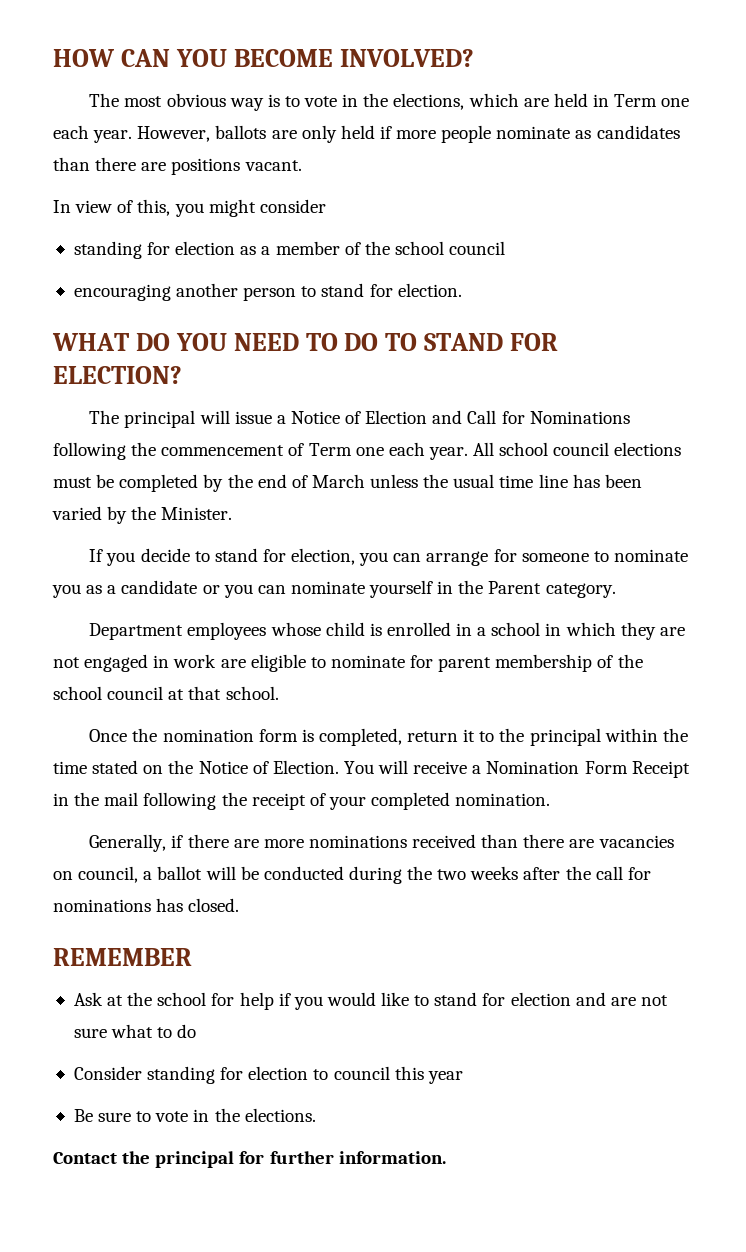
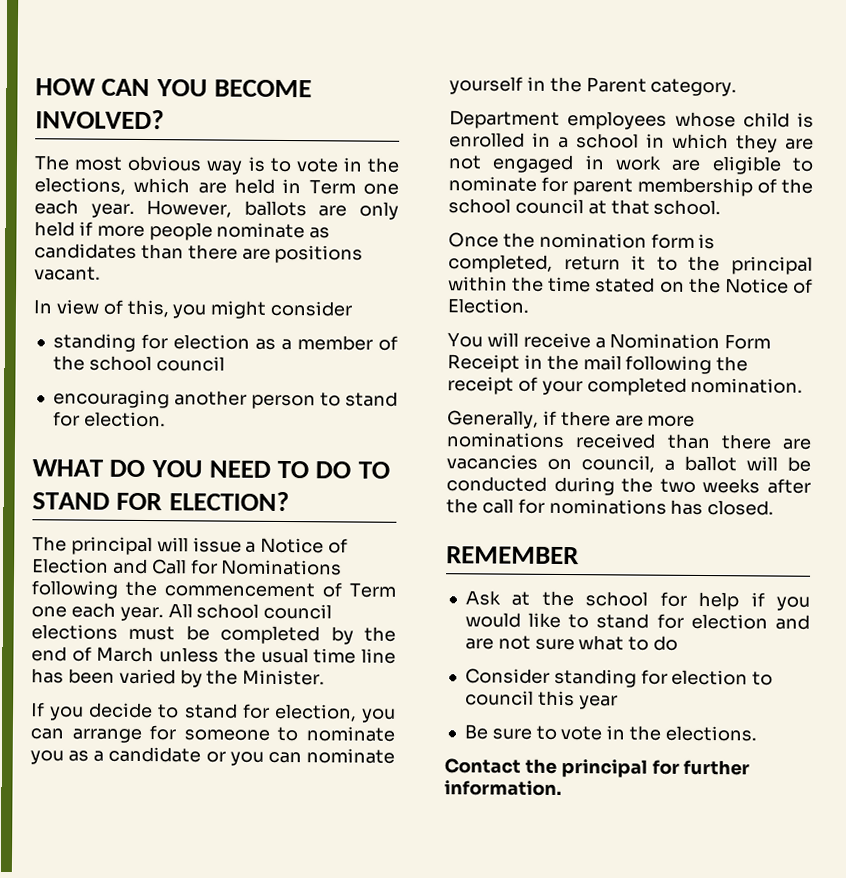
(339, 767) none -> (530, 306) //

